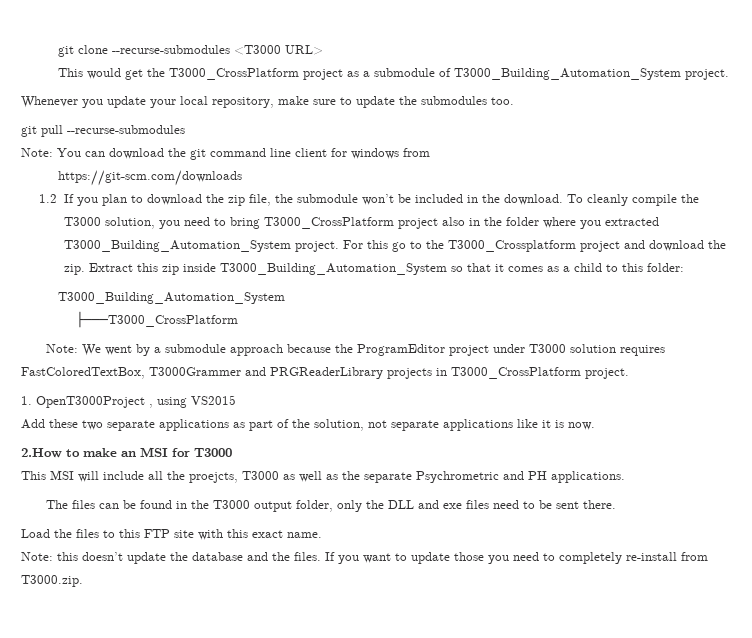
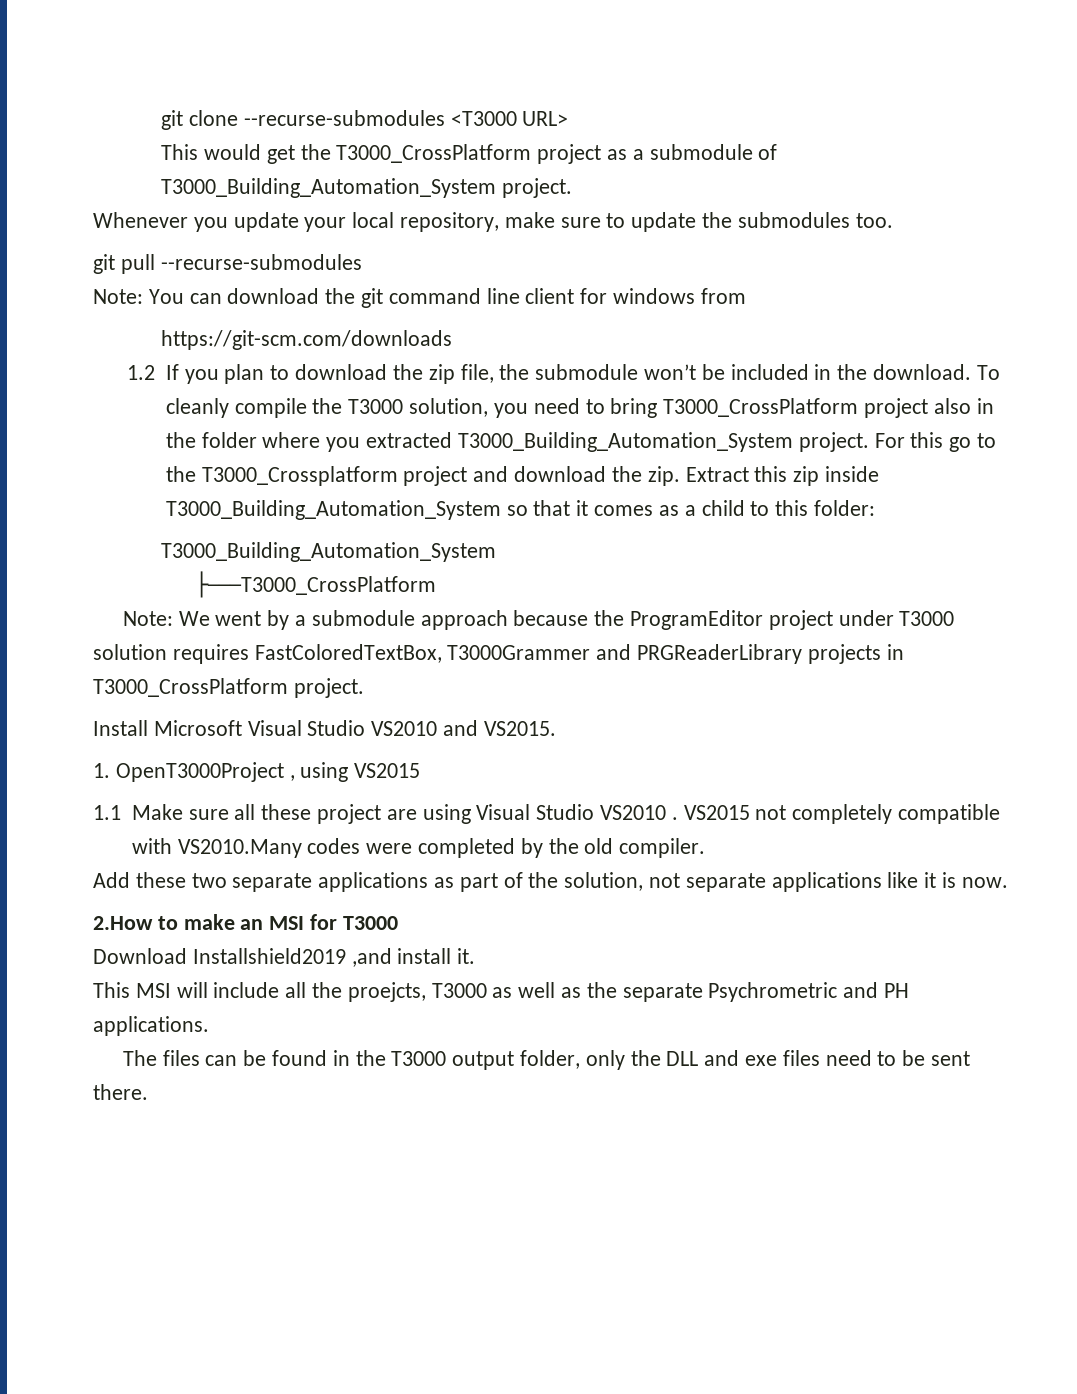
(629, 373) none -> [93,720,556,736] // Install Microsoft Visual Studio VS2010 and VS2015.
(236, 400) none -> [93,804,1001,824] [131,838,706,858] // 1.1 Make sure all these project are using Visual Studio VS2010 . VS2015 not completely compatible with VS2010.Many codes were completed by the old compiler.
(232, 452) none -> [93,948,476,967] // Download Installshield2019 ,and install it.
[21,529,322,540] [21,552,708,564] [21,575,83,587] // Load the files to this FTP site with this exact name. // Note: this doesn’t update the database and the files. If you want to update those you need to completely re-install from T3000.zip. -> (148, 1092) none

